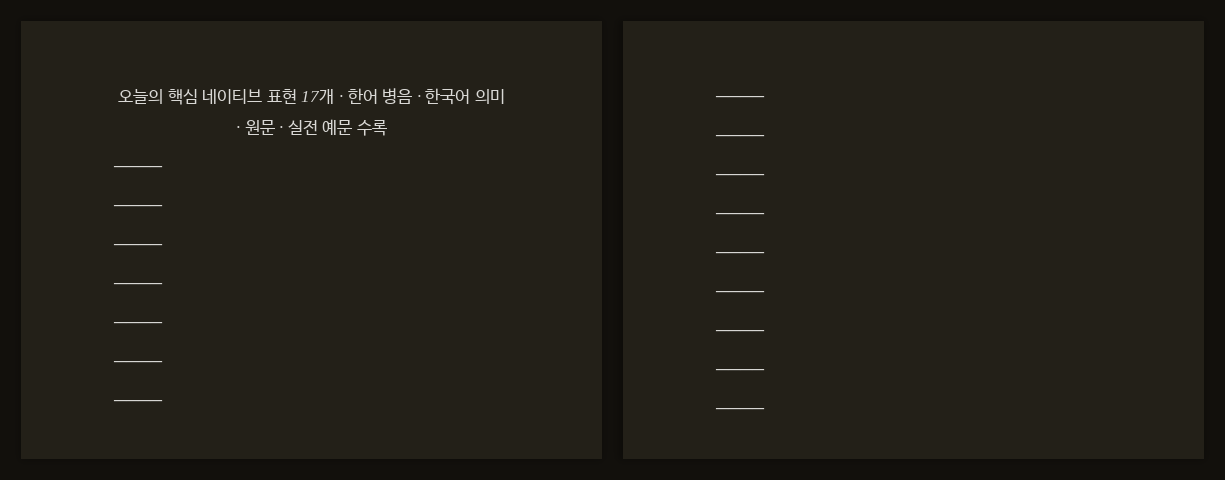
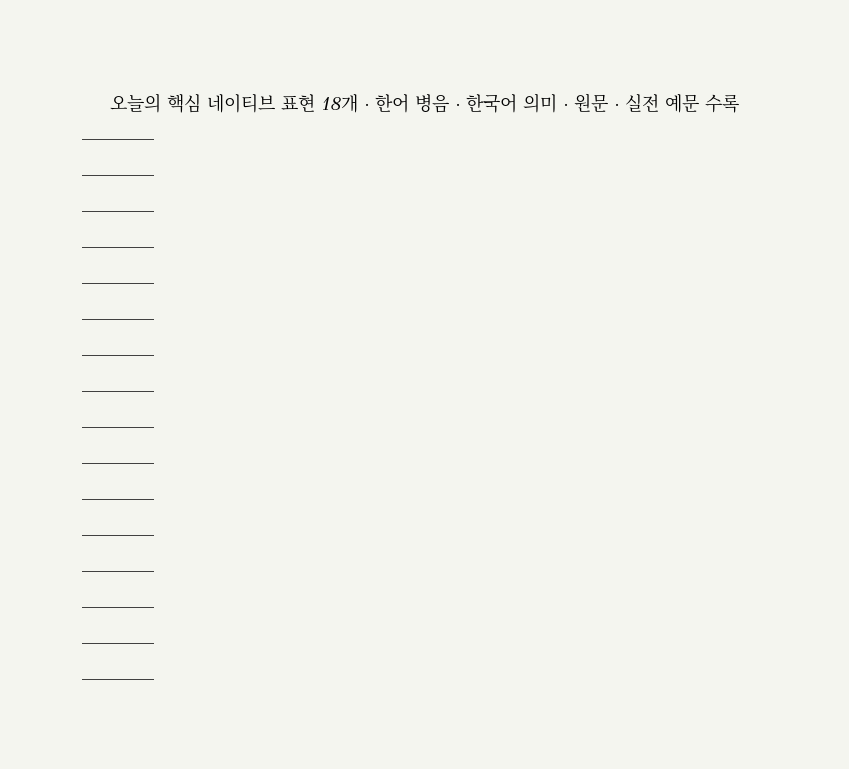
[301,89,335,104] 17개 -> [321,94,358,113] 18개

